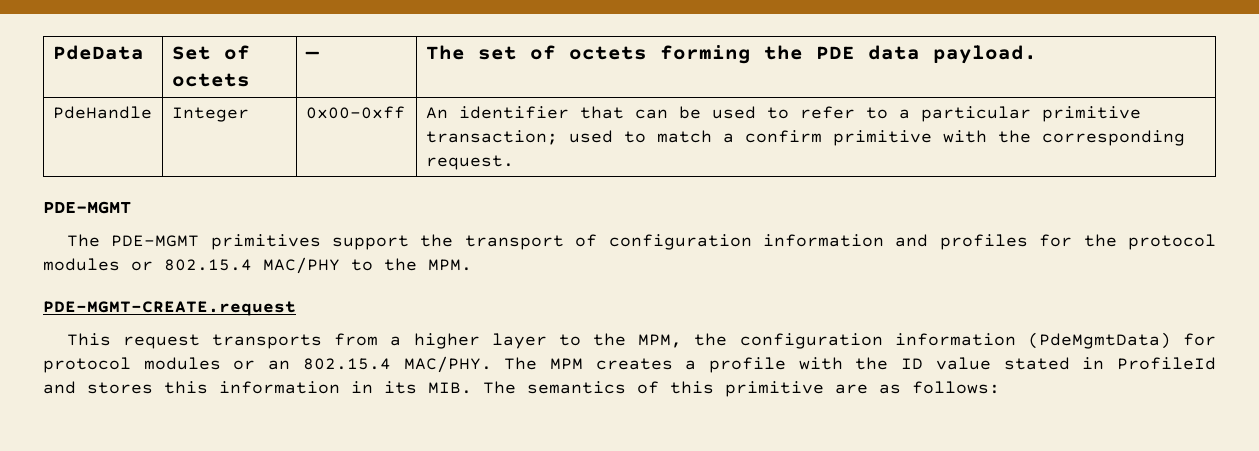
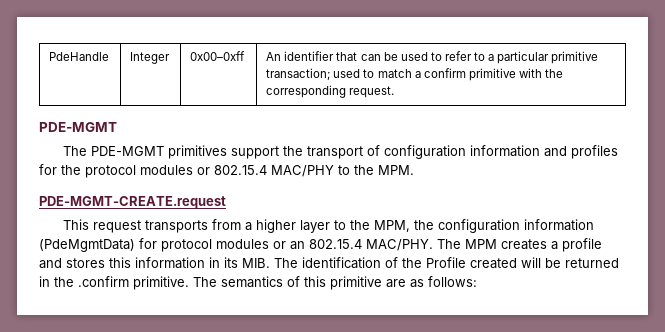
[52,45,144,60] [171,45,250,60] [171,73,250,87] [304,51,319,59] [425,45,1037,64] PdeData | Set of octets | — | The set of octets forming the PDE data payload. // -> (49, 56) none
[798,357,1217,370] with the ID value stated in ProfileId -> (602, 245) none
(516, 387) none -> [302,257,619,269] [39,276,217,290] identification of the Profile created will be returned in the .confirm primitive. The

